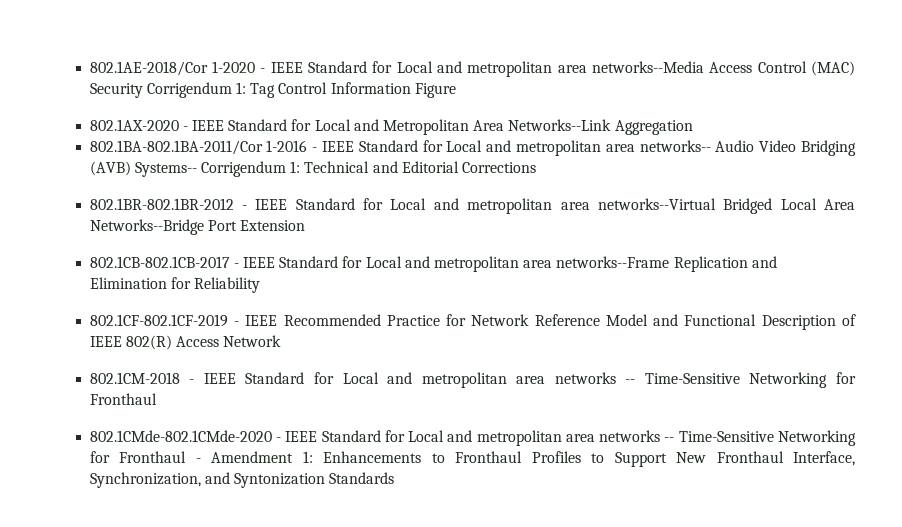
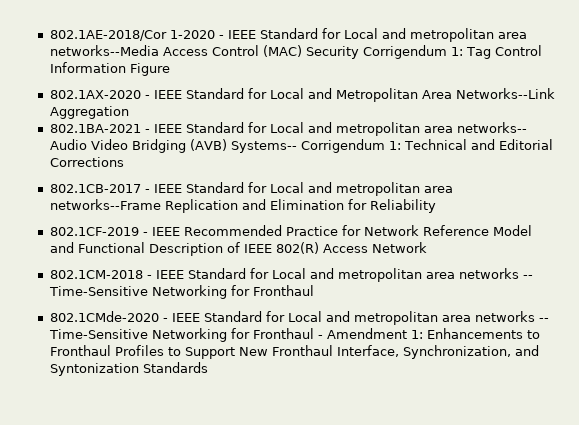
[89,140,308,155] 802.1BA-802.1BA-2011/Cor 1-2016 -> [50,124,142,133] 802.1BA-2021
[89,198,855,214] [89,219,306,235] [89,256,230,268] 802.1BR-802.1BR-2012 - IEEE Standard for Local and metropolitan area networks--Virtual Bridged Local Area Networks--Bridge Port Extension // 802.1CB-802.1CB-2017 -> [50,184,142,193] 802.1CB-2017
[89,314,228,327] 802.1CF-802.1CF-2019 -> [50,227,140,236] 802.1CF-2019
[89,430,272,442] 802.1CMde-802.1CMde-2020 -> [50,311,160,322] 802.1CMde-2020

